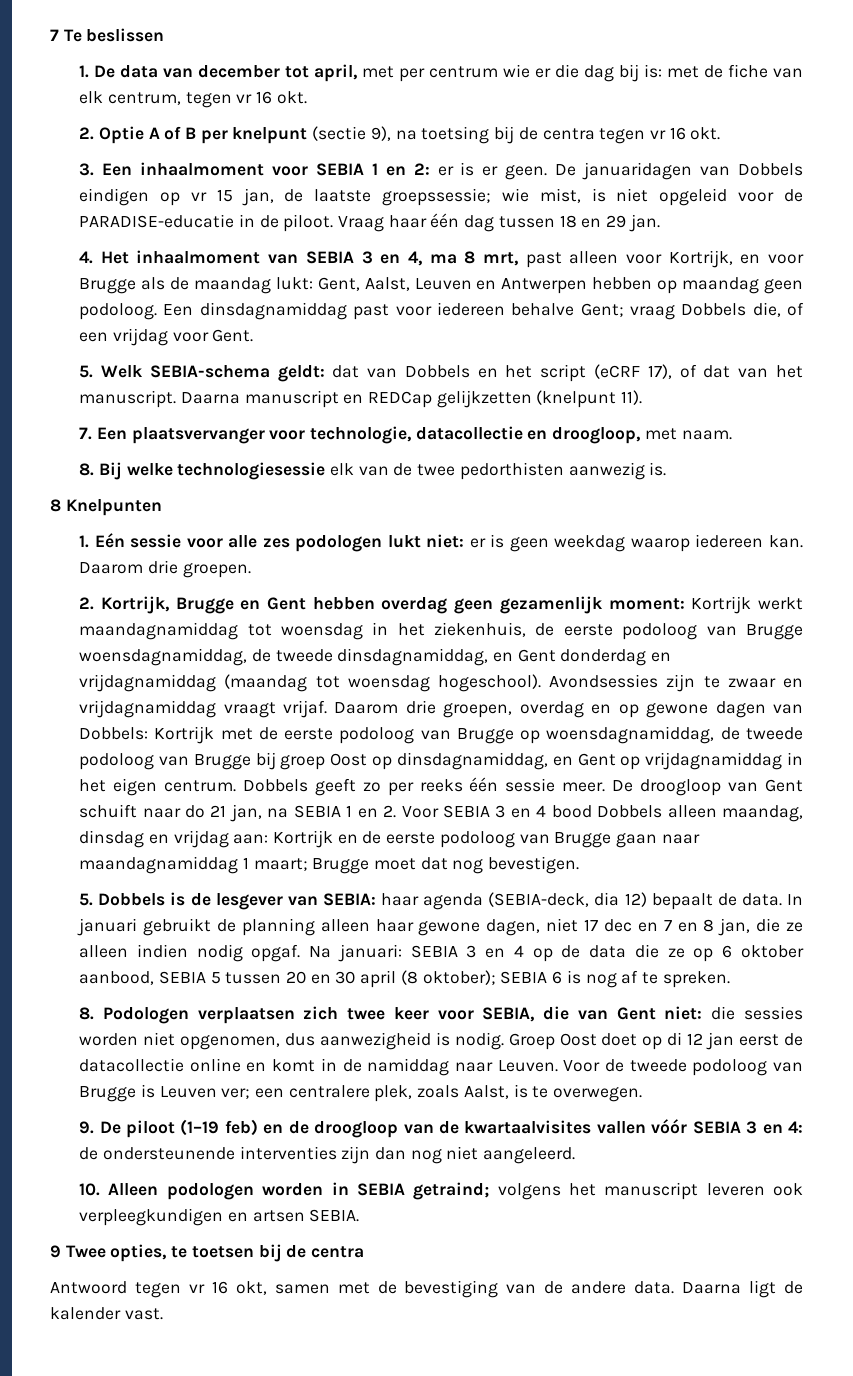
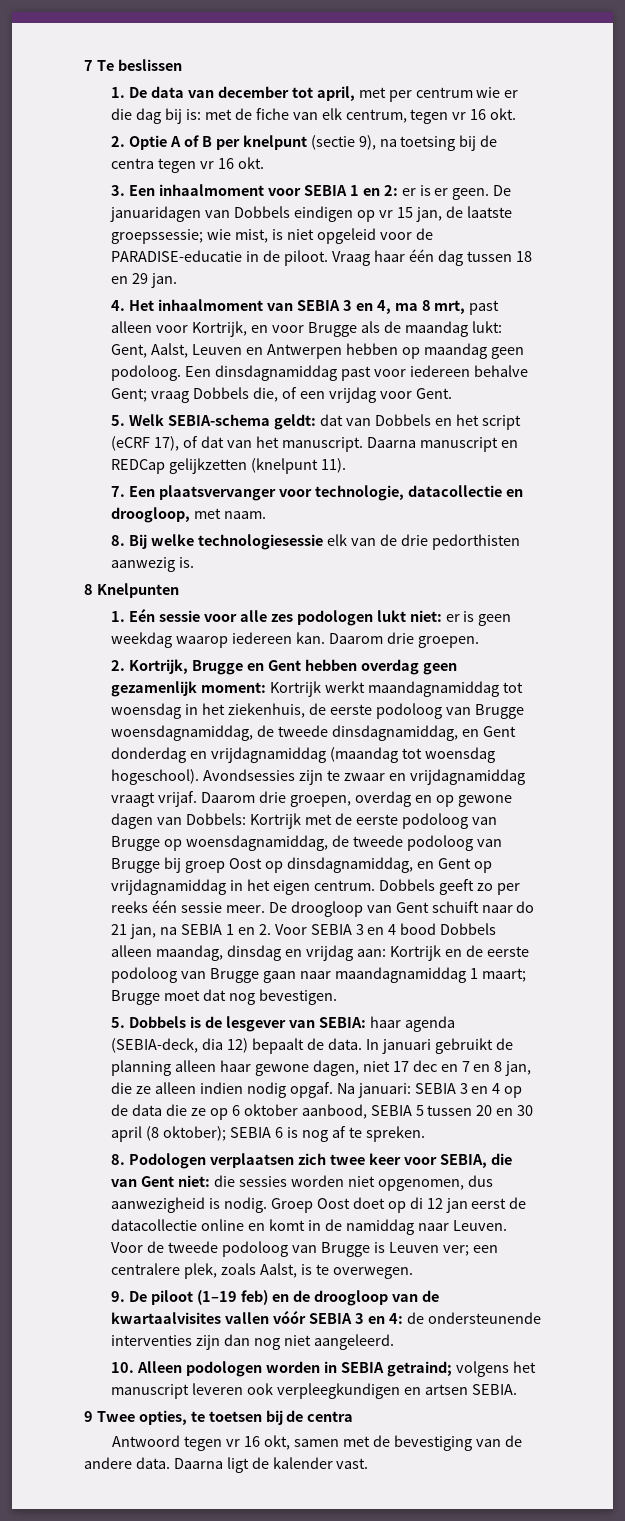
[417,464,456,476] twee -> [400,534,428,546] drie

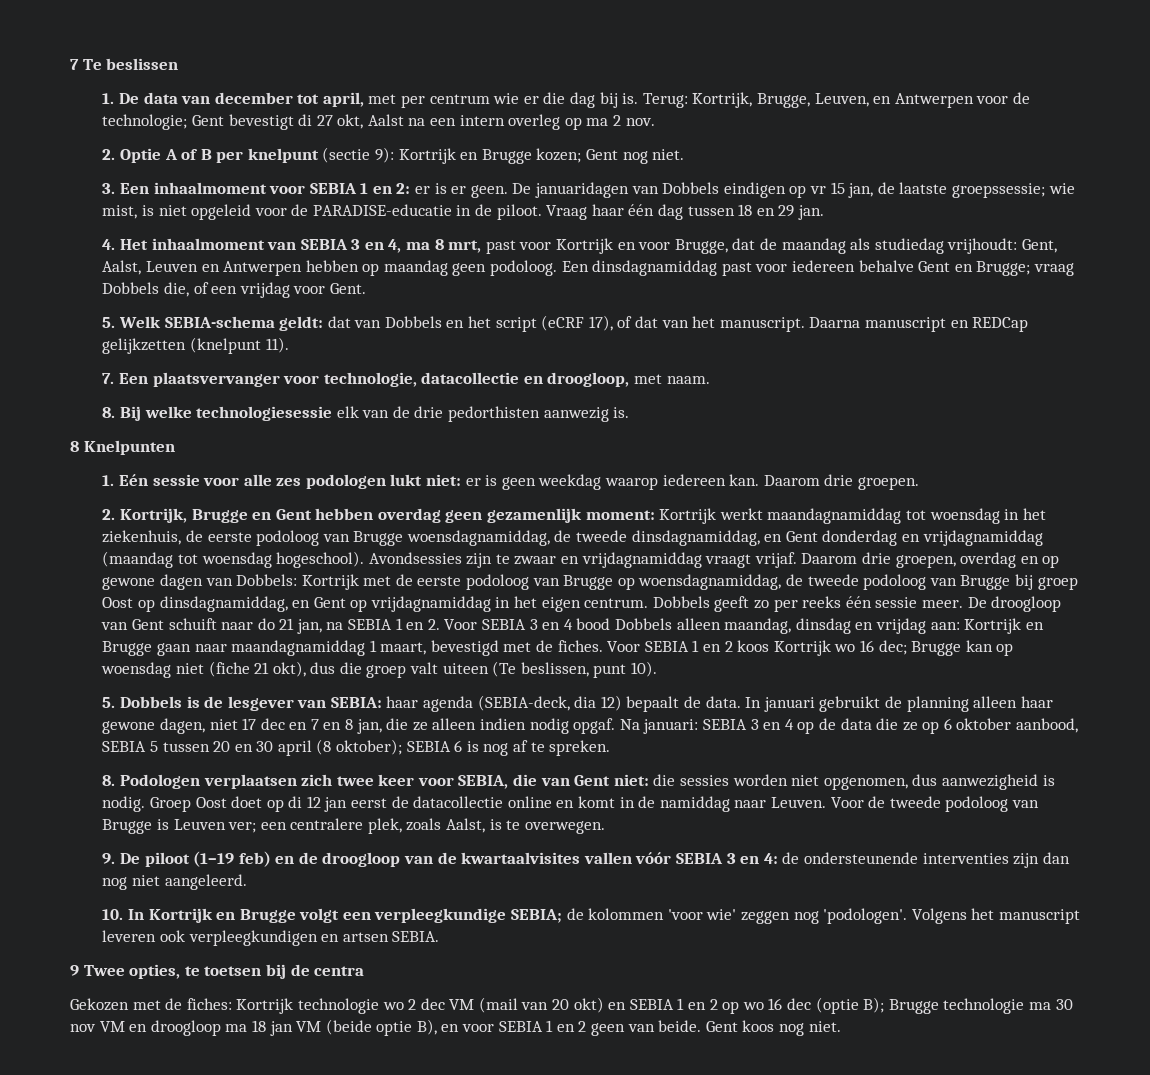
[186,108,517,124] is: met de fiche van elk centrum, tegen vr 16 okt. -> [622,92,1030,108] [102,114,655,130] is. Terug: Kortrijk, Brugge, Leuven, en Antwerpen voor de technologie; Gent bevestigt di 27 okt, Aalst na een intern overleg op ma 2 nov.
[358,135,498,151] [111,157,264,173] 9), na toetsing bij de centra tegen vr 16 okt. -> [375,147,685,164] 9): Kortrijk en Brugge kozen; Gent nog niet.
[111,321,502,337] alleen voor Kortrijk, en voor Brugge als de maandag lukt: -> [519,238,1018,254] voor Kortrijk en voor Brugge, dat de maandag als studiedag vrijhoudt:
[111,388,148,402] Gent; -> [918,261,1031,276] Gent en Brugge;
[465,945,529,957] [111,967,207,983] de eerste podoloog van -> (1044, 626) none
[481,968,526,982] [111,989,337,1005] maart; Brugge moet dat nog bevestigen. -> [380,640,1014,656] [101,661,658,678] maart, bevestigd met de fiches. Voor SEBIA 1 en 2 koos Kortrijk wo 16 dec; Brugge kan op woensdag niet (fiche 21 okt), dus die groep valt uiteen (Te beslissen, punt 10).
[137,1361,509,1377] Alleen podologen worden in SEBIA getraind; volgens -> [127,908,967,924] In Kortrijk en Brugge volgt een verpleegkundige SEBIA; de kolommen 'voor wie' zeggen nog 'podologen'. Volgens
[112,1435,522,1451] [84,1457,369,1473] Antwoord tegen vr 16 okt, samen met de bevestiging van de andere data. Daarna ligt de kalender vast. -> [70,997,1073,1014] [70,1019,841,1036] Gekozen met de fiches: Kortrijk technologie wo 2 dec VM (mail van 20 okt) en SEBIA 1 en 2 op wo 16 dec (optie B); Brugge technologie ma 30 nov VM en droogloop ma 18 jan VM (beide optie B), en voor SEBIA 1 en 2 geen van beide. Gent koos nog niet.

